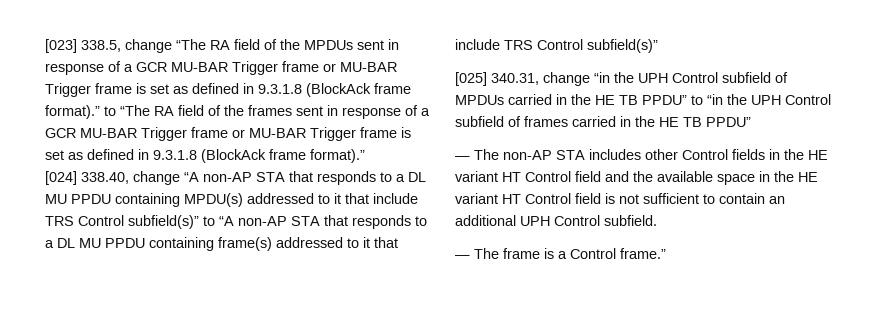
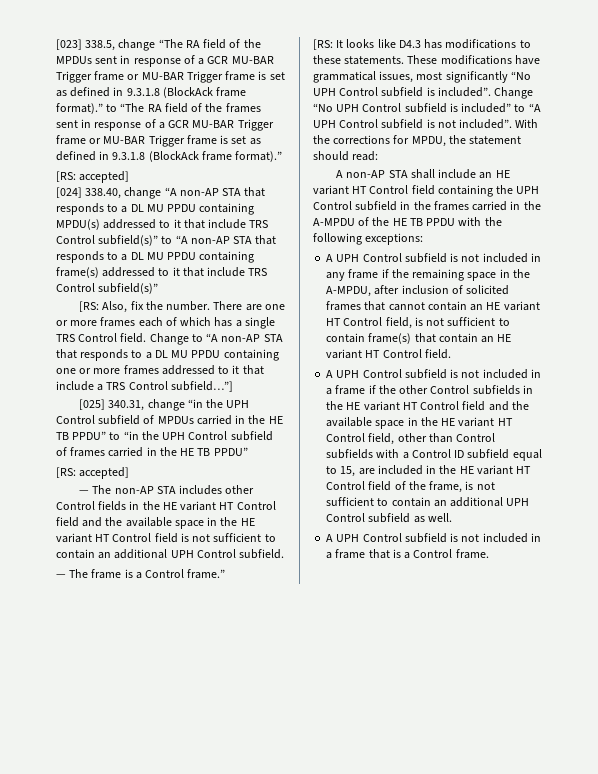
(365, 156) none -> [56,171,130,183] // [RS: accepted]
(658, 46) none -> [79,301,285,313] [56,317,275,329] [56,333,283,345] [56,349,279,361] [56,365,264,375] [56,381,233,392] // [RS: Also, fix the number. There are one or more frames each of which has a single TRS Control field. Change to “A non-AP STA that responds to a DL MU PPDU containing one or more frames addressed to it that include a TRS Control subfield…”]
(751, 122) none -> [56,467,130,479] // [RS: accepted]
(666, 253) none -> [313,39,531,50] [313,55,540,65] [313,71,531,83] [313,87,534,99] [313,103,541,113] [313,119,539,129] [313,135,522,147] [313,151,379,161] [336,169,510,179] [313,185,540,197] [313,201,541,211] [313,217,502,226] [313,233,424,245] [326,253,541,263] [326,269,530,281] [326,285,510,297] [326,301,540,311] [326,317,510,329] [326,333,512,344] [326,349,451,359] [326,369,541,379] [326,385,533,395] [326,401,529,411] [326,417,513,429] [326,433,496,445] [326,449,542,461] [326,465,532,477] [326,481,495,493] [326,497,530,507] [326,513,452,523] [326,533,541,543] [326,549,489,559] // [RS: It looks like D4.3 has modifications to these statements. These modifications have grammatical issues, most significantly “No UPH Control subfield is included”. Change “No UPH Control subfield is included” to “A UPH Control subfield is not included”. With the corrections for MPDU, the statement should read: // A non-AP STA shall include an HE variant HT Control field containing the UPH Control subfield in the frames carried in the A-MPDU of the HE TB PPDU with the following exceptions: // A UPH Control subfield is not included in any frame if the remaining space in the A-MPDU, after inclusion of solicited frames that cannot contain an HE variant HT Control field, is not sufficient to contain frame(s) that contain an HE variant HT Control field. // A UPH Control subfield is not included in a frame if the other Control subfields in the HE variant HT Control field and the available space in the HE variant HT Control field, other than Control subfields with a Control ID subfield equal to 15, are included in the HE variant HT Control field of the frame, is not sufficient to contain an additional UPH Control subfield as well. // A UPH Control subfield is not included in a frame that is a Control frame.

